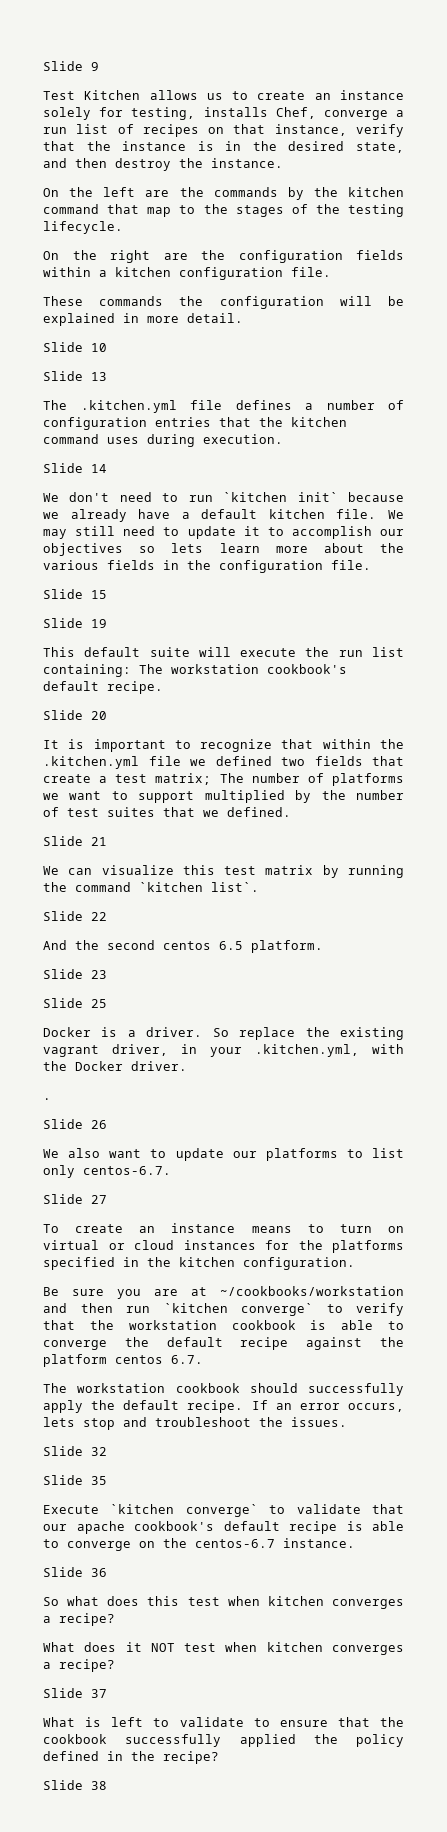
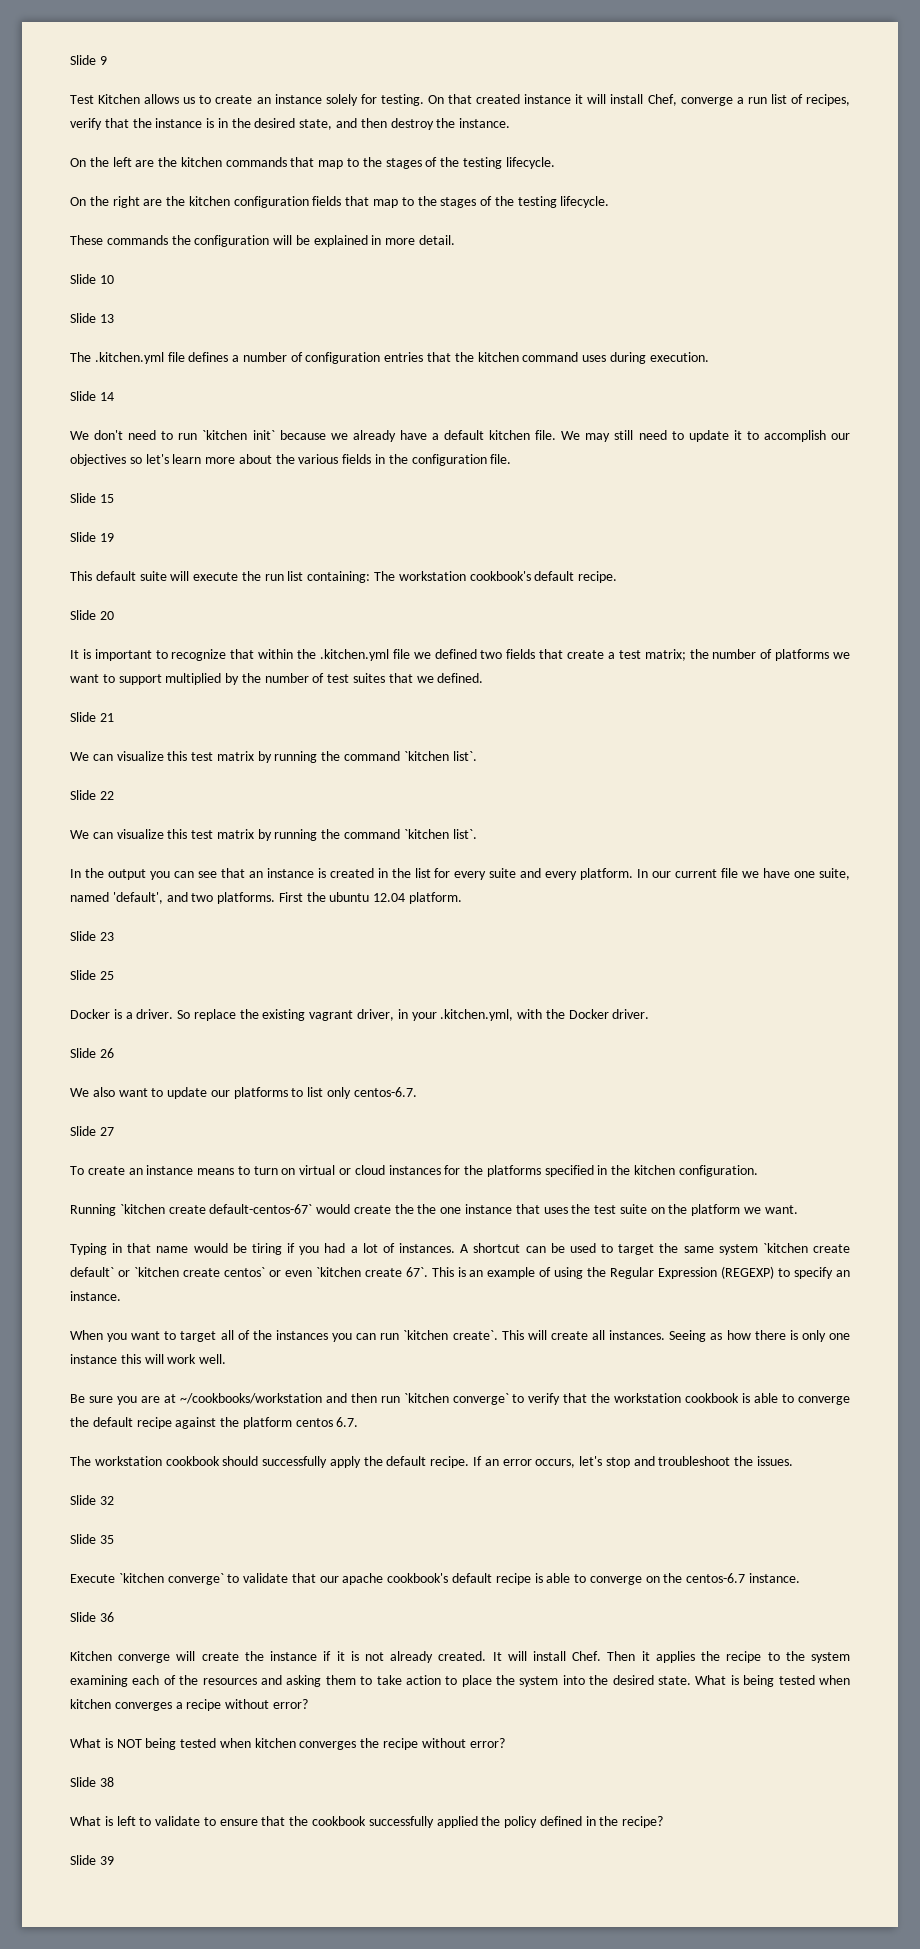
[131,107,268,120] testing, installs -> [380,94,644,106] testing. On that created instance it will install
[142,124,347,137] recipes on that instance, -> [806,94,851,106] recipes,
[213,187,404,200] [43,204,99,214] commands by the kitchen command -> [180,157,287,167] kitchen commands
(225, 255) none -> [188,196,230,206] kitchen
[43,267,331,280] within a kitchen configuration file. -> [345,196,610,208] that map to the stages of the testing lifecycle.
[171,543,204,553] lets -> [145,454,169,464] let's
[219,773,244,783] The -> [689,649,709,659] the
[43,940,243,950] And the second centos 6.5 -> [70,829,477,841] [70,868,850,880] [70,892,406,904] We can visualize this test matrix by running the command `kitchen list`. // In the output you can see that an instance is created in the list for every suite and every platform. In our current file we have one suite, named 'default', and two platforms. First the ubuntu 12.04
[43,1098,51,1100] // . -> (650, 1014) none
(355, 1263) none -> [70,1204,798,1216] [70,1243,850,1255] [70,1266,851,1279] [70,1291,121,1301] [70,1330,851,1342] [70,1354,227,1364] // Running `kitchen create default-centos-67` would create the the one instance that uses the test suite on the platform we want. // Typing in that name would be tiring if you had a lot of instances. A shortcut can be used to target the same system `kitchen create default` or `kitchen create centos` or even `kitchen create 67`. This is an example of using the Regular Expression (REGEXP) to specify an instance. // When you want to target all of the instances you can run `kitchen create`. This will create all instances. Seeing as how there is only one instance this will work well.
[43,1417,75,1427] lets -> [579,1456,603,1466] let's
[43,1596,404,1609] [43,1613,115,1626] [43,1642,404,1655] [43,1659,115,1672] [43,1688,107,1698] So what does this test when kitchen converges a recipe? // What does it NOT test when kitchen converges a recipe? // Slide 37 -> [70,1651,851,1663] [70,1675,851,1687] [70,1699,308,1711] [70,1738,505,1750] [70,1777,114,1787] Kitchen converge will create the instance if it is not already created. It will install Chef. Then it applies the recipe to the system examining each of the resources and asking them to take action to place the system into the desired state. What is being tested when kitchen converges a recipe without error? // What is NOT being tested when kitchen converges the recipe without error? // Slide 38
[91,1781,107,1790] 38 -> [99,1856,114,1865] 39

